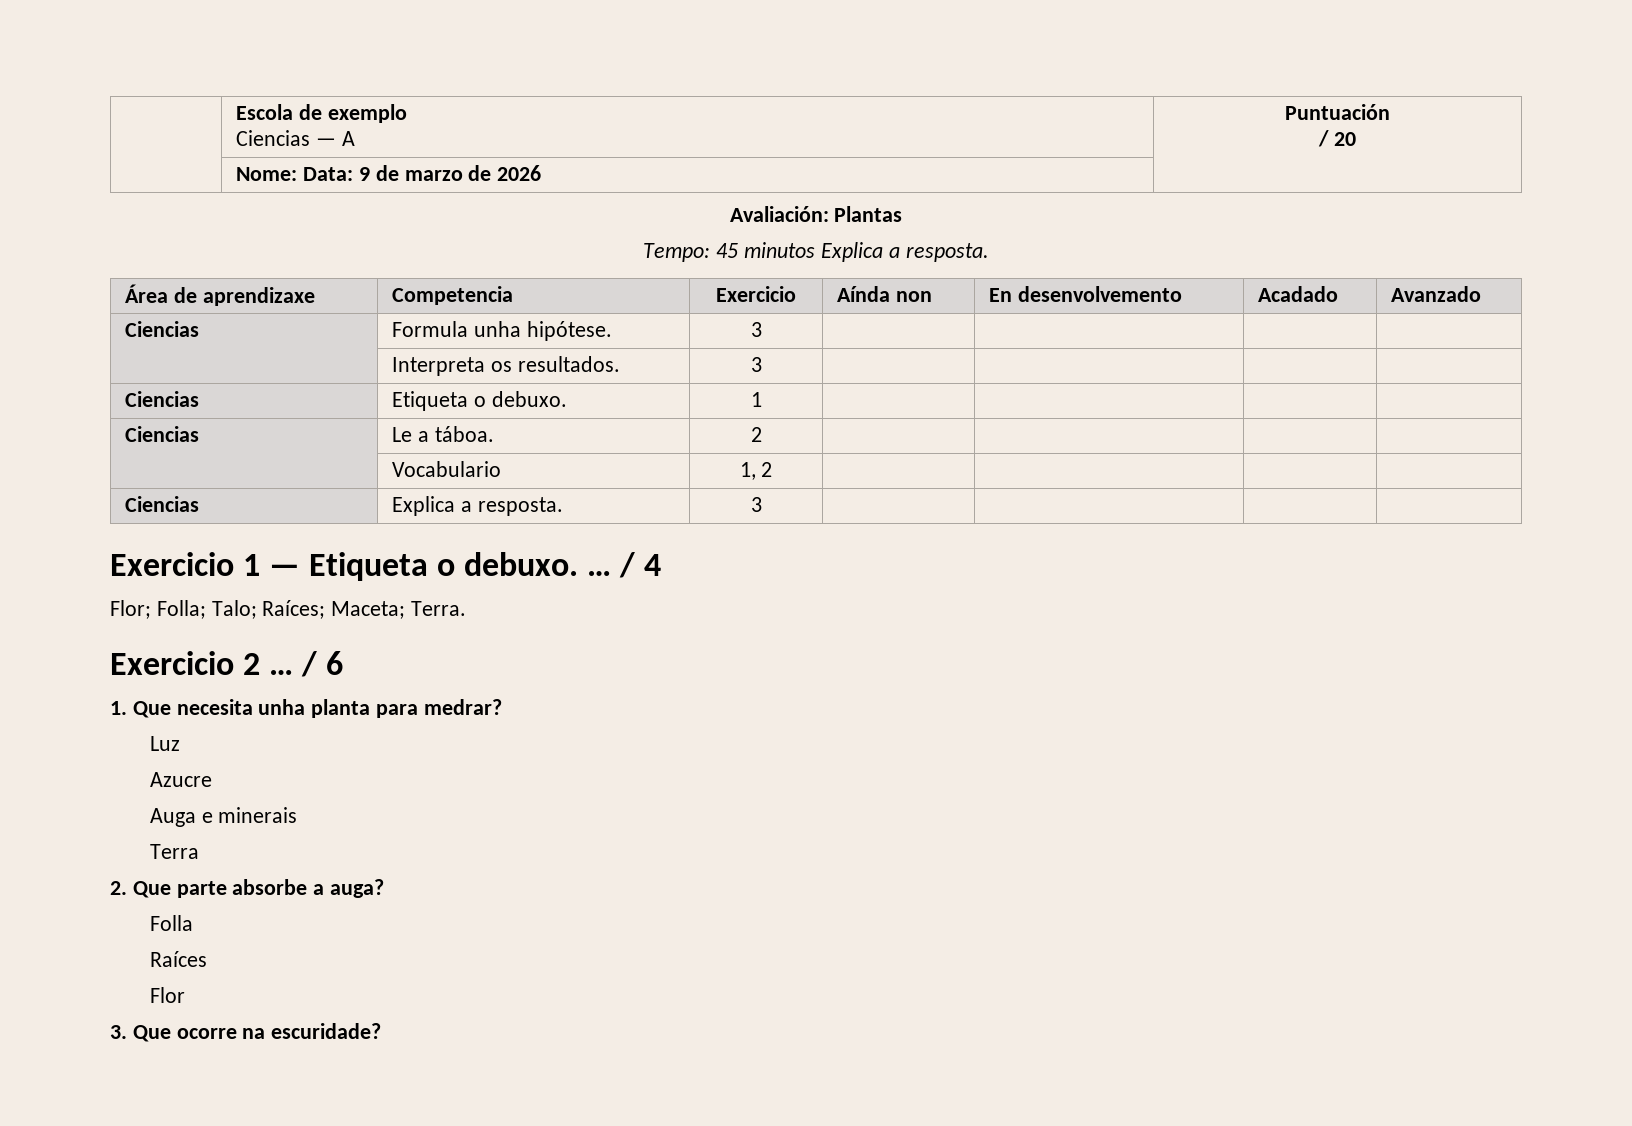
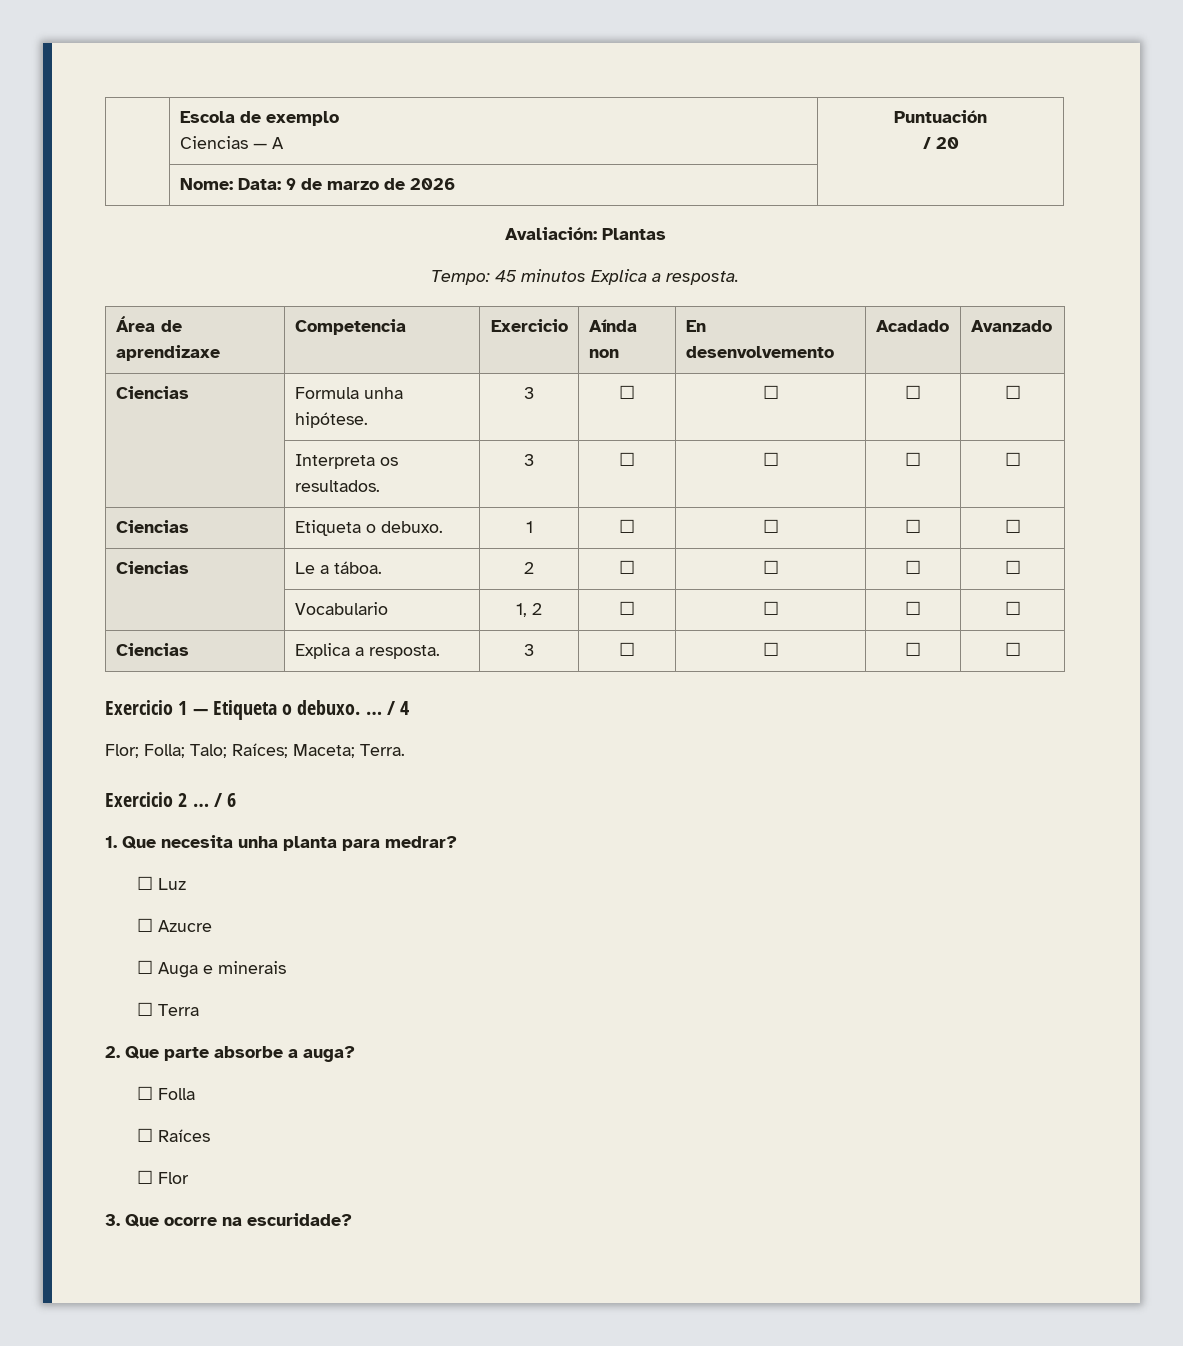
(762, 329) | | | -> [619,385,635,399] [762,385,779,399] [905,385,921,399] [1004,385,1021,399] ☐ | ☐ | ☐ | ☐
(762, 364) | | | -> [619,452,635,466] [762,452,779,466] [905,452,921,466] [1004,452,1021,466] ☐ | ☐ | ☐ | ☐
(762, 399) | | | -> [619,519,635,533] [762,519,779,533] [905,519,921,533] [1004,519,1021,533] ☐ | ☐ | ☐ | ☐
(762, 434) | | | -> [619,560,635,574] [762,560,779,574] [905,560,921,574] [1004,560,1021,574] ☐ | ☐ | ☐ | ☐
(773, 469) | | | -> [619,601,635,615] [762,601,779,615] [905,601,921,615] [1004,601,1021,615] ☐ | ☐ | ☐ | ☐
(762, 504) | | | -> [619,642,635,656] [762,642,779,656] [905,642,921,656] [1004,642,1021,656] ☐ | ☐ | ☐ | ☐
(502, 707) none -> [136,876,153,890] ☐
(180, 743) none -> [136,918,153,932] ☐
(212, 779) none -> [136,960,153,974] ☐
(298, 815) none -> [136,1002,153,1016] ☐
(385, 888) none -> [136,1086,153,1100] ☐
(193, 923) none -> [136,1128,153,1142] ☐
(207, 959) none -> [136,1170,153,1184] ☐

